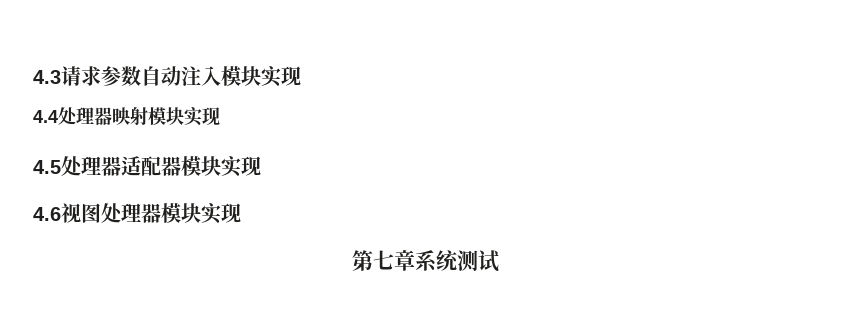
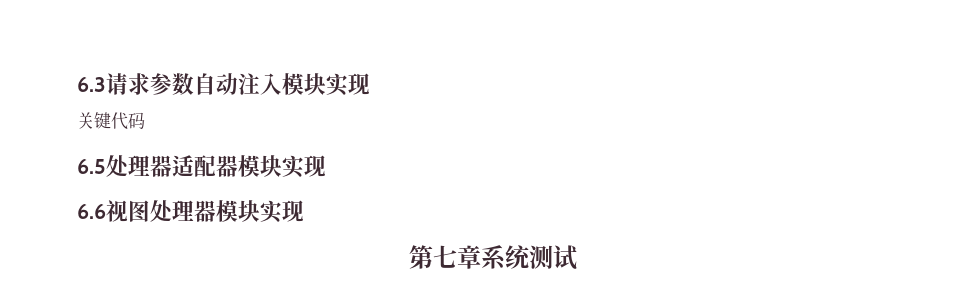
[33,70,61,84] 4.3 -> [77,77,106,92] 6.3
[33,107,220,126] [33,160,61,174] 4.4处理器映射模块实现 // 4.5 -> [77,112,145,130] [77,159,106,174] 关键代码 // 6.5
[33,207,61,221] 4.6 -> [77,204,106,219] 6.6

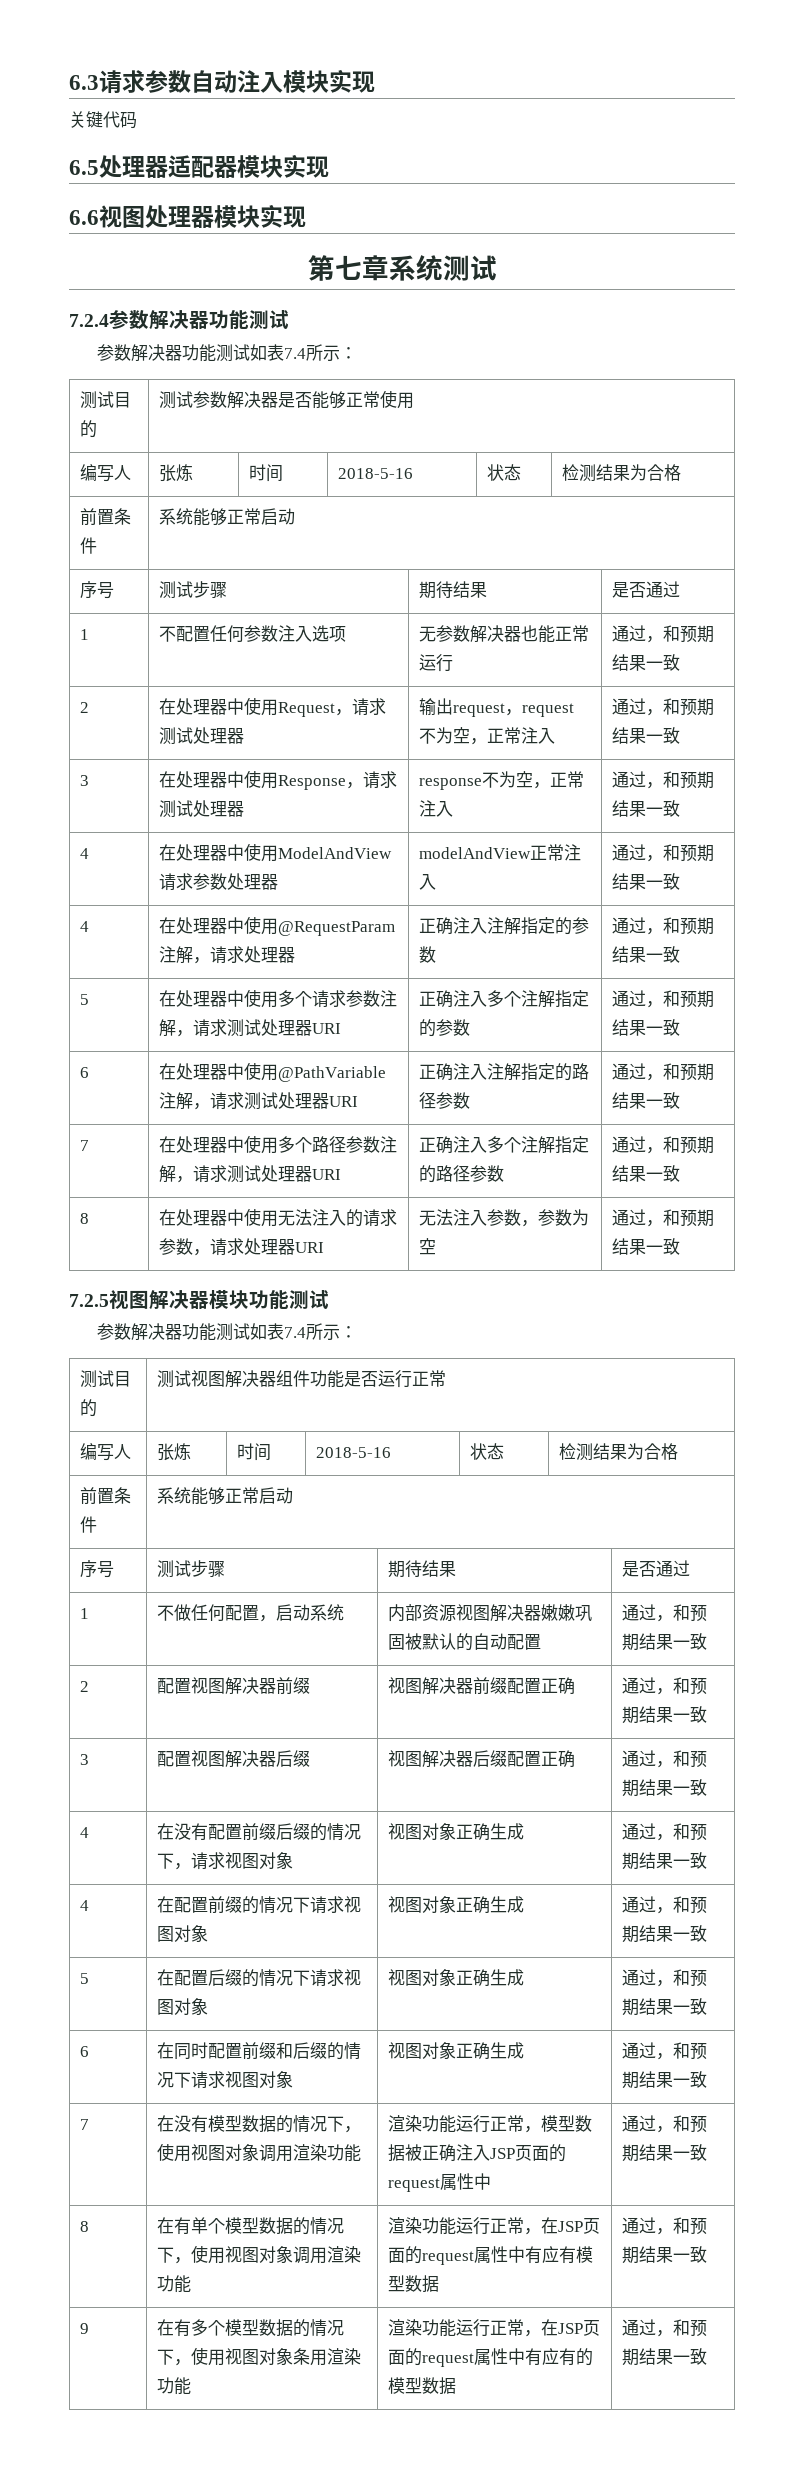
(577, 257) none -> [69,310,289,330] [96,344,357,362] [80,391,132,409] [80,420,98,438] [159,390,415,409] [80,464,132,482] [159,464,194,482] [249,464,284,482] [338,468,414,479] [487,464,522,481] [562,464,682,482] [80,508,132,526] [80,537,98,554] [159,508,296,526] [80,581,115,599] [159,581,228,599] [419,581,488,599] [612,581,681,598] [80,629,90,640] [159,625,347,642] [419,625,590,643] [419,654,454,672] [612,625,715,643] [612,654,681,671] [80,702,90,713] [159,697,387,717] [159,727,245,745] [419,698,575,717] [419,727,556,745] [612,698,715,716] [612,727,681,744] [80,775,90,786] [159,770,398,790] [159,800,245,818] [419,771,585,790] [419,800,454,817] [612,771,715,789] [612,800,681,817] [80,848,90,859] [159,843,393,862] [159,873,279,891] [419,844,582,861] [419,874,437,890] [612,844,715,862] [612,873,681,890] [80,921,90,932] [159,916,396,936] [159,946,296,964] [419,917,590,935] [419,946,437,963] [612,917,715,935] [612,946,681,963] [80,994,90,1005] [159,989,398,1008] [159,1019,342,1037] [419,990,590,1008] [419,1019,471,1037] [612,990,715,1008] [612,1019,681,1036] [80,1067,90,1078] [159,1062,387,1082] [159,1092,359,1110] [419,1063,590,1081] [419,1092,471,1109] [612,1063,715,1081] [612,1092,681,1109] [80,1140,90,1151] [159,1135,398,1154] [159,1165,342,1183] [419,1136,590,1154] [419,1165,505,1183] [612,1136,715,1154] [612,1165,681,1182] [80,1213,90,1224] [159,1208,398,1227] [159,1238,325,1256] [419,1209,590,1227] [419,1238,437,1255] [612,1209,715,1227] [612,1238,681,1255] [69,1289,329,1310] [96,1323,357,1341] [80,1370,132,1388] [80,1399,98,1417] [157,1370,447,1388] [80,1443,132,1461] [157,1443,192,1461] [237,1443,272,1461] [316,1447,392,1458] [470,1443,505,1460] [559,1443,679,1461] [80,1487,132,1505] [80,1516,98,1533] [157,1487,294,1505] [80,1560,115,1578] [157,1560,226,1578] [388,1560,457,1578] [622,1560,691,1577] [80,1608,90,1619] [157,1604,345,1622] [388,1604,593,1622] [388,1633,542,1651] [622,1604,708,1622] [622,1633,708,1651] [80,1681,90,1692] [157,1677,311,1695] [388,1677,576,1695] [622,1677,708,1695] [622,1706,708,1724] [80,1754,90,1765] [157,1750,311,1768] [388,1750,576,1768] [622,1750,708,1768] [622,1779,708,1797] [80,1827,90,1838] [157,1823,362,1841] [157,1852,294,1870] [388,1823,525,1841] [622,1823,708,1841] [622,1852,708,1870] [80,1900,90,1911] [157,1896,362,1914] [157,1925,209,1942] [388,1896,525,1914] [622,1896,708,1914] [622,1925,708,1943] [80,1973,90,1984] [157,1969,362,1987] [157,1998,209,2015] [388,1969,525,1987] [622,1969,708,1987] [622,1998,708,2016] [80,2046,90,2057] [157,2042,362,2060] [157,2071,294,2089] [388,2042,525,2060] [622,2042,708,2060] [622,2071,708,2089] [80,2119,90,2130] [157,2115,362,2133] [157,2143,362,2162] [388,2115,593,2133] [388,2144,567,2162] [388,2173,492,2192] [622,2115,708,2133] [622,2144,708,2162] [80,2221,90,2232] [157,2217,345,2235] [157,2245,362,2264] [157,2275,192,2293] [388,2217,601,2235] [388,2246,594,2265] [388,2275,440,2293] [622,2217,708,2235] [622,2246,708,2264] [80,2323,90,2334] [157,2319,345,2337] [157,2347,362,2366] [157,2377,192,2395] [388,2319,601,2337] [388,2348,594,2367] [388,2377,457,2395] [622,2319,708,2337] [622,2348,708,2366] // 7.2.4参数解决器功能测试 // 参数解决器功能测试如表7.4所示： // 测试目的 | 测试参数解决器是否能够正常使用 // 编写人 | 张炼 | 时间 | 2018-5-16 | 状态 | 检测结果为合格 // 前置条件 | 系统能够正常启动 // 序号 | 测试步骤 | 期待结果 | 是否通过 // 1 | 不配置任何参数注入选项 | 无参数解决器也能正常运行 | 通过，和预期结果一致 // 2 | 在处理器中使用Request，请求测试处理器 | 输出request，request不为空，正常注入 | 通过，和预期结果一致 // 3 | 在处理器中使用Response，请求测试处理器 | response不为空，正常注入 | 通过，和预期结果一致 // 4 | 在处理器中使用ModelAndView请求参数处理器 | modelAndView正常注入 | 通过，和预期结果一致 // 4 | 在处理器中使用@RequestParam注解，请求处理器 | 正确注入注解指定的参数 | 通过，和预期结果一致 // 5 | 在处理器中使用多个请求参数注解，请求测试处理器URI | 正确注入多个注解指定的参数 | 通过，和预期结果一致 // 6 | 在处理器中使用@PathVariable注解，请求测试处理器URI | 正确注入注解指定的路径参数 | 通过，和预期结果一致 // 7 | 在处理器中使用多个路径参数注解，请求测试处理器URI | 正确注入多个注解指定的路径参数 | 通过，和预期结果一致 // 8 | 在处理器中使用无法注入的请求参数，请求处理器URI | 无法注入参数，参数为空 | 通过，和预期结果一致 // 7.2.5视图解决器模块功能测试 // 参数解决器功能测试如表7.4所示： // 测试目的 | 测试视图解决器组件功能是否运行正常 // 编写人 | 张炼 | 时间 | 2018-5-16 | 状态 | 检测结果为合格 // 前置条件 | 系统能够正常启动 // 序号 | 测试步骤 | 期待结果 | 是否通过 // 1 | 不做任何配置，启动系统 | 内部资源视图解决器嫩嫩巩固被默认的自动配置 | 通过，和预期结果一致 // 2 | 配置视图解决器前缀 | 视图解决器前缀配置正确 | 通过，和预期结果一致 // 3 | 配置视图解决器后缀 | 视图解决器后缀配置正确 | 通过，和预期结果一致 // 4 | 在没有配置前缀后缀的情况下，请求视图对象 | 视图对象正确生成 | 通过，和预期结果一致 // 4 | 在配置前缀的情况下请求视图对象 | 视图对象正确生成 | 通过，和预期结果一致 // 5 | 在配置后缀的情况下请求视图对象 | 视图对象正确生成 | 通过，和预期结果一致 // 6 | 在同时配置前缀和后缀的情况下请求视图对象 | 视图对象正确生成 | 通过，和预期结果一致 // 7 | 在没有模型数据的情况下，使用视图对象调用渲染功能 | 渲染功能运行正常，模型数据被正确注入JSP页面的request属性中 | 通过，和预期结果一致 // 8 | 在有单个模型数据的情况下，使用视图对象调用渲染功能 | 渲染功能运行正常，在JSP页面的request属性中有应有模型数据 | 通过，和预期结果一致 // 9 | 在有多个模型数据的情况下，使用视图对象条用渲染功能 | 渲染功能运行正常，在JSP页面的request属性中有应有的模型数据 | 通过，和预期结果一致

